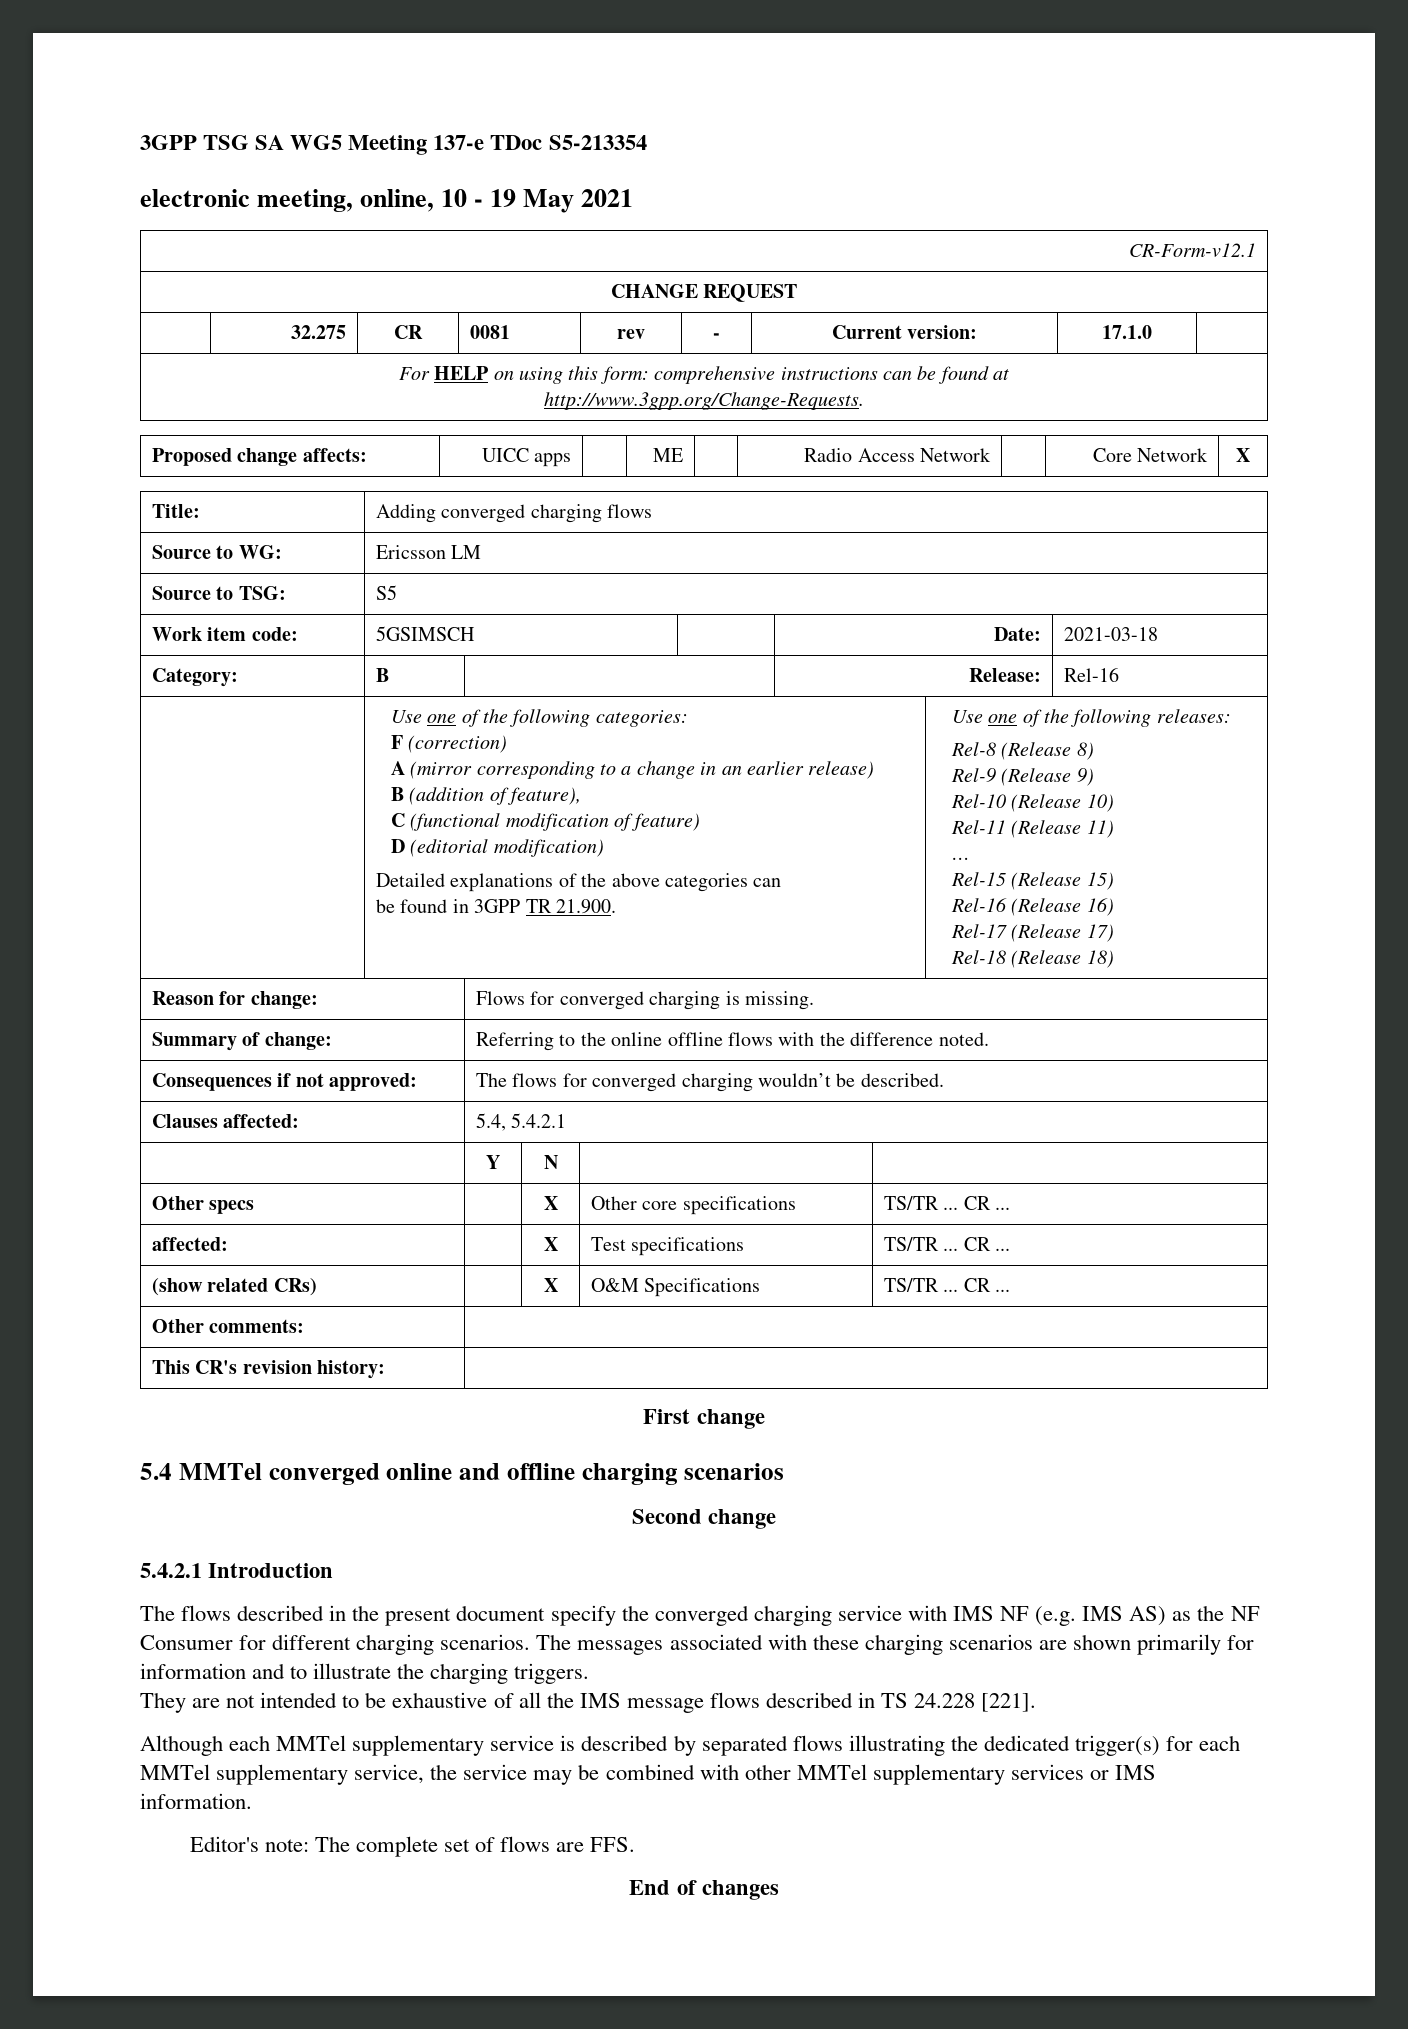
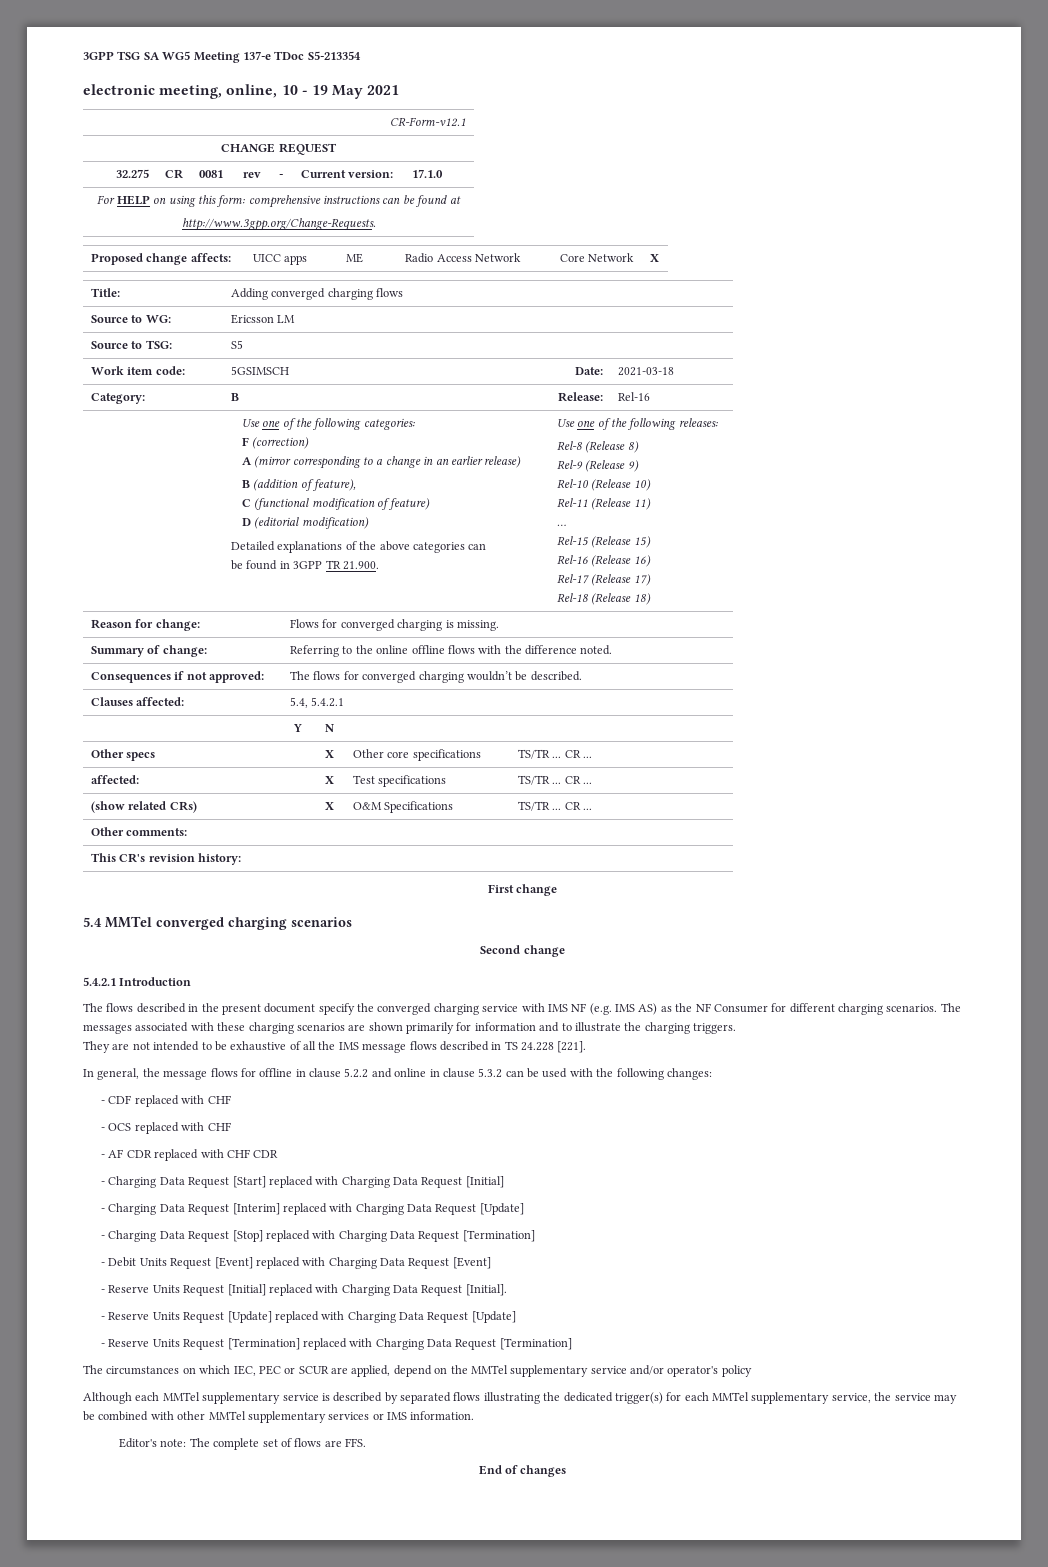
[386,1463,575,1480] online and offline -> (224, 923) none
(1037, 1702) none -> [83,1068,712,1080] [101,1095,231,1107] [101,1122,231,1134] [101,1149,279,1161] [101,1176,504,1188] [101,1203,524,1215] [101,1230,535,1242] [101,1257,491,1269] [101,1284,507,1296] [101,1311,516,1323] [101,1338,572,1350] [83,1365,752,1377] // In general, the message flows for offline in clause 5.2.2 and online in clause 5.3.2 can be used with the following changes: // - CDF replaced with CHF // - OCS replaced with CHF // - AF CDR replaced with CHF CDR // - Charging Data Request [Start] replaced with Charging Data Request [Initial] // - Charging Data Request [Interim] replaced with Charging Data Request [Update] // - Charging Data Request [Stop] replaced with Charging Data Request [Termination] // - Debit Units Request [Event] replaced with Charging Data Request [Event] // - Reserve Units Request [Initial] replaced with Charging Data Request [Initial]. // - Reserve Units Request [Update] replaced with Charging Data Request [Update] // - Reserve Units Request [Termination] replaced with Charging Data Request [Termination] // The circumstances on which IEC, PEC or SCUR are applied, depend on the MMTel supplementary service and/or operator's policy

